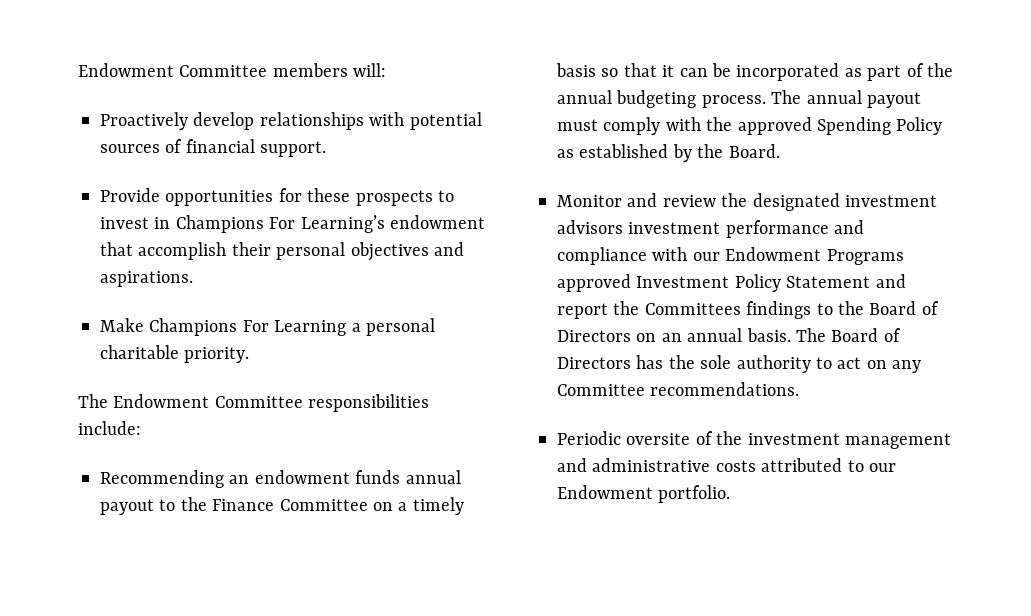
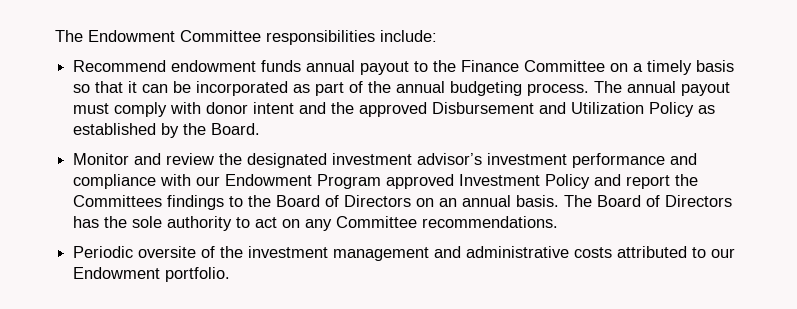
[78,63,387,77] [100,112,482,130] [100,139,327,157] [100,188,454,206] [100,215,485,233] [100,242,464,261] [100,271,193,287] [100,318,435,336] [100,345,250,363] Endowment Committee members will: // Proactively develop relationships with potential sources of financial support. // Provide opportunities for these prospects to invest in Champions For Learning’s endowment that accomplish their personal objectives and aspirations. // Make Champions For Learning a personal charitable priority. // -> (55, 36) none
[100,470,250,488] Recommending an -> [73,60,167,72] Recommend
[706,117,891,135] the approved Spending -> [206,102,645,117] donor intent and the approved Disbursement and Utilization
[557,220,623,234] advisors -> [417,153,483,165] advisor’s
[826,249,904,265] Programs -> [317,174,382,189] Program
[786,276,871,288] Statement -> (591, 181) none

